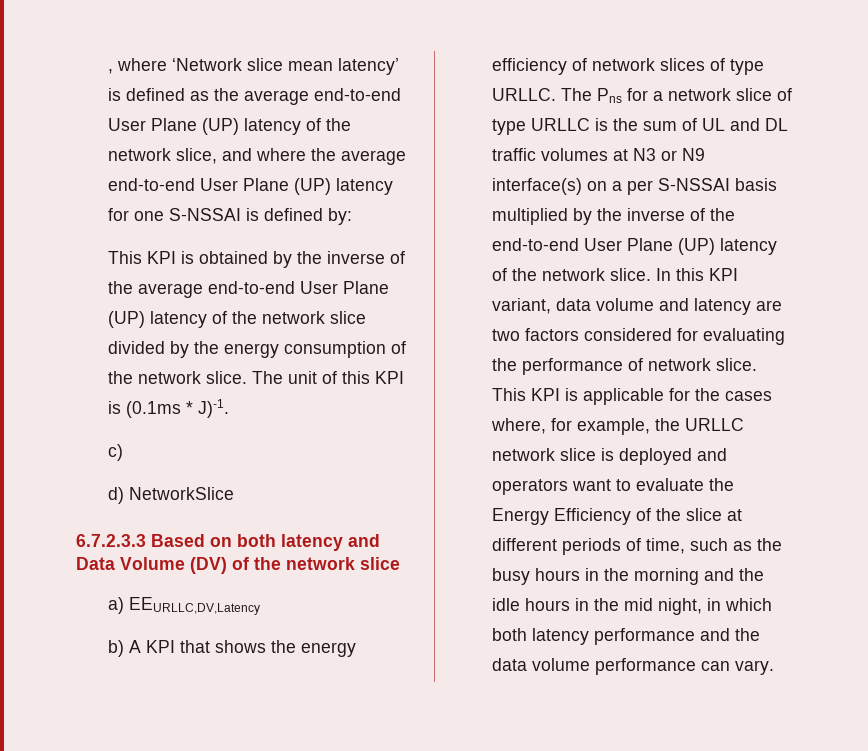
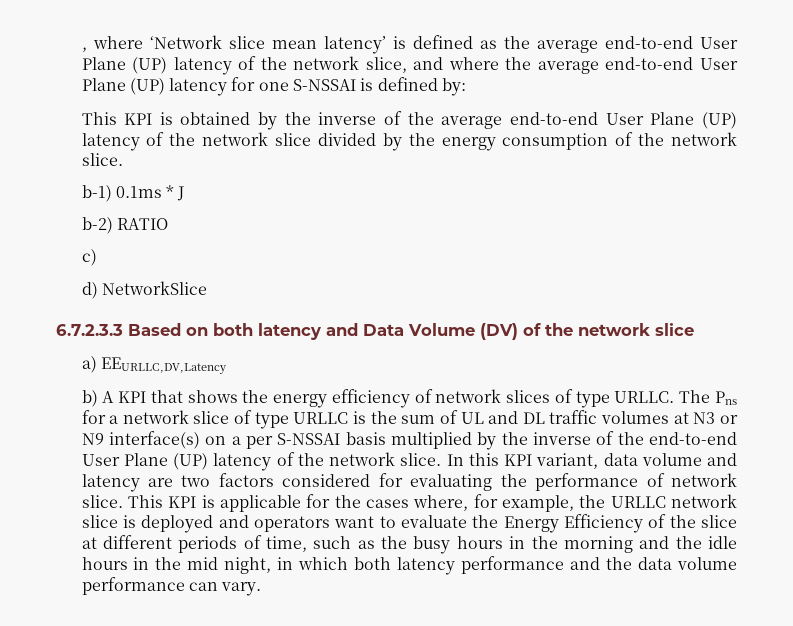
[251,371,404,384] [107,399,229,418] The unit of this KPI is (0.1ms * J)-1. -> [81,185,185,202] [81,217,168,234] // b-1) 0.1ms * J // b-2) RATIO

